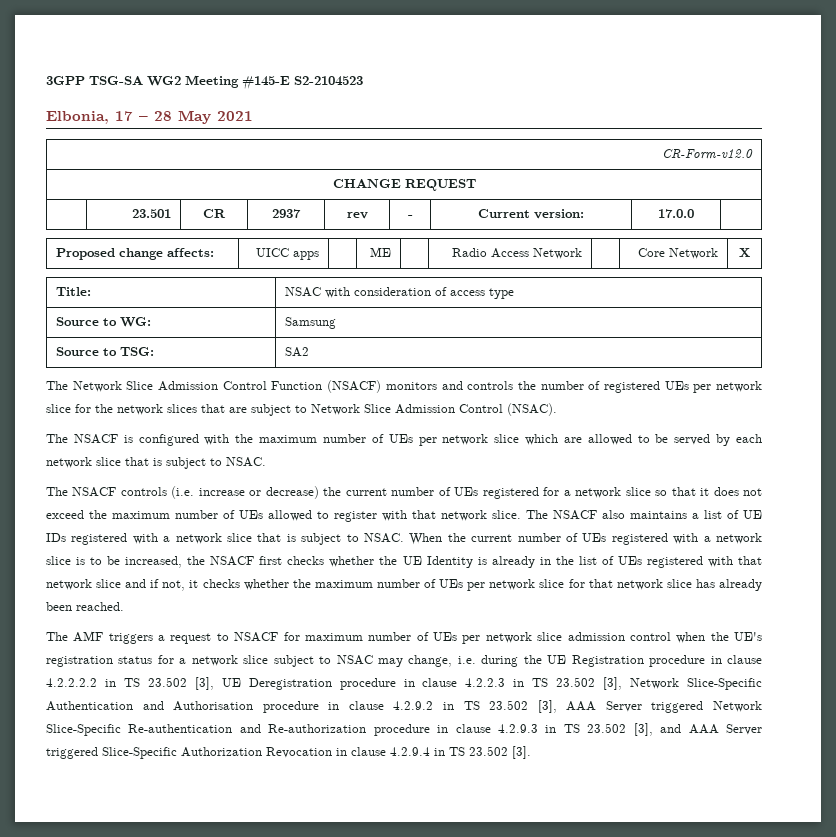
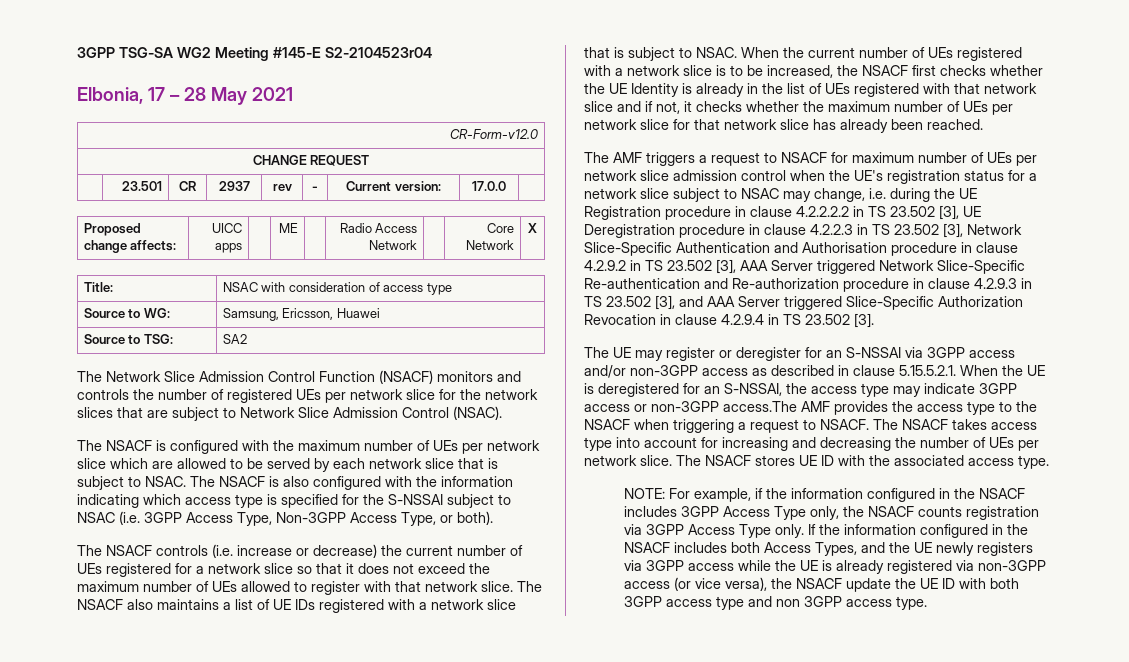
[294,76,363,86] S2-2104523 -> [325,47,432,58] S2-2104523r04
[284,317,336,329] Samsung -> [222,308,380,321] Samsung, Ericsson, Huawei
(266, 462) none -> [190,476,513,490] [77,494,511,508] [77,511,493,526] The NSACF is also configured with the information indicating which access type is specified for the S-NSSAI subject to NSAC (i.e. 3GPP Access Type, Non-3GPP Access Type, or both).
(531, 752) none -> [584,347,1015,361] [584,365,1045,378] [584,383,1017,397] [584,401,1037,415] [584,419,1037,433] [584,437,1039,451] [584,455,1049,469] [624,488,1026,502] [624,506,1040,520] [624,524,1029,538] [624,542,1034,556] [624,560,1047,574] [624,577,1020,592] [624,596,928,610] // The UE may register or deregister for an S-NSSAI via 3GPP access and/or non-3GPP access as described in clause 5.15.5.2.1. When the UE is deregistered for an S-NSSAI, the access type may indicate 3GPP access or non-3GPP access.The AMF provides the access type to the NSACF when triggering a request to NSACF. The NSACF takes access type into account for increasing and decreasing the number of UEs per network slice. The NSACF stores UE ID with the associated access type. // NOTE: For example, if the information configured in the NSACF includes 3GPP Access Type only, the NSACF counts registration via 3GPP Access Type only. If the information configured in the NSACF includes both Access Types, and the UE newly registers via 3GPP access while the UE is already registered via non-3GPP access (or vice versa), the NSACF update the UE ID with both 3GPP access type and non 3GPP access type.

